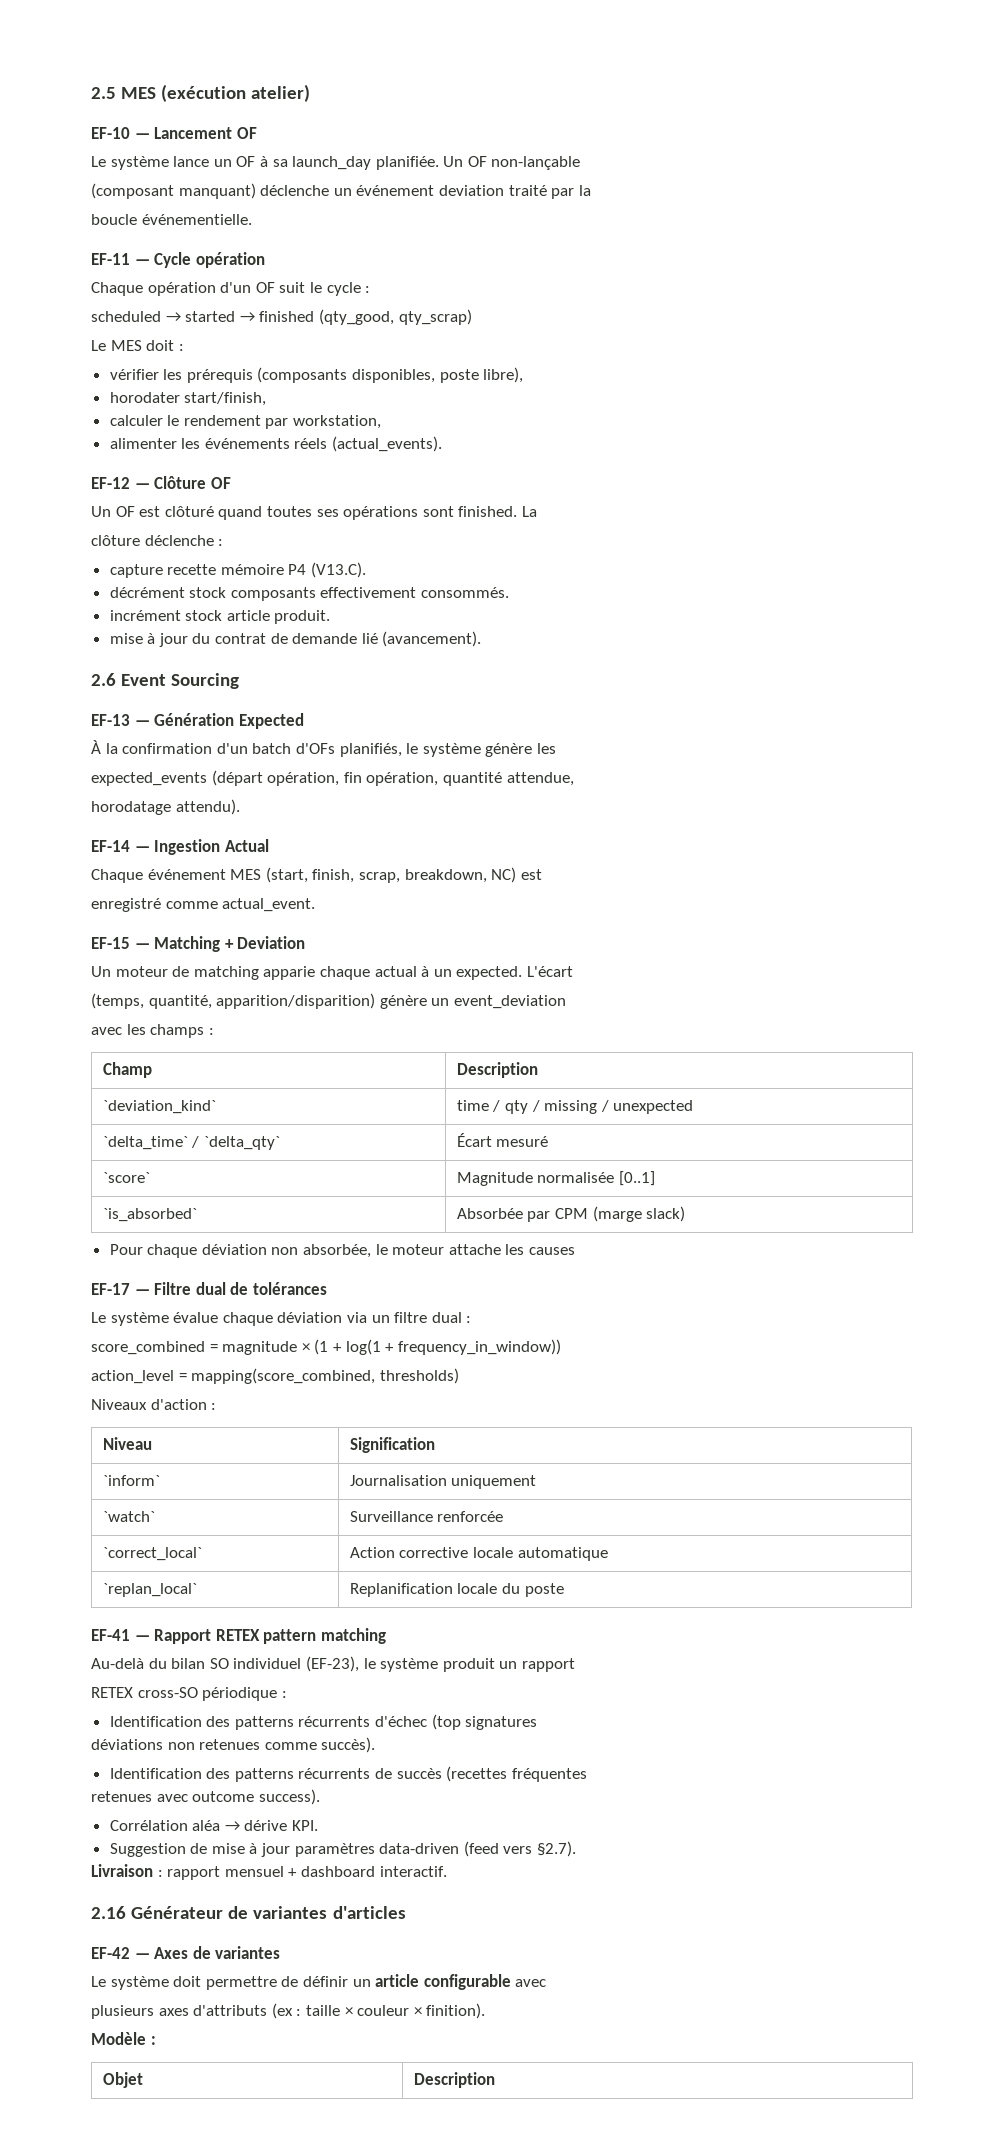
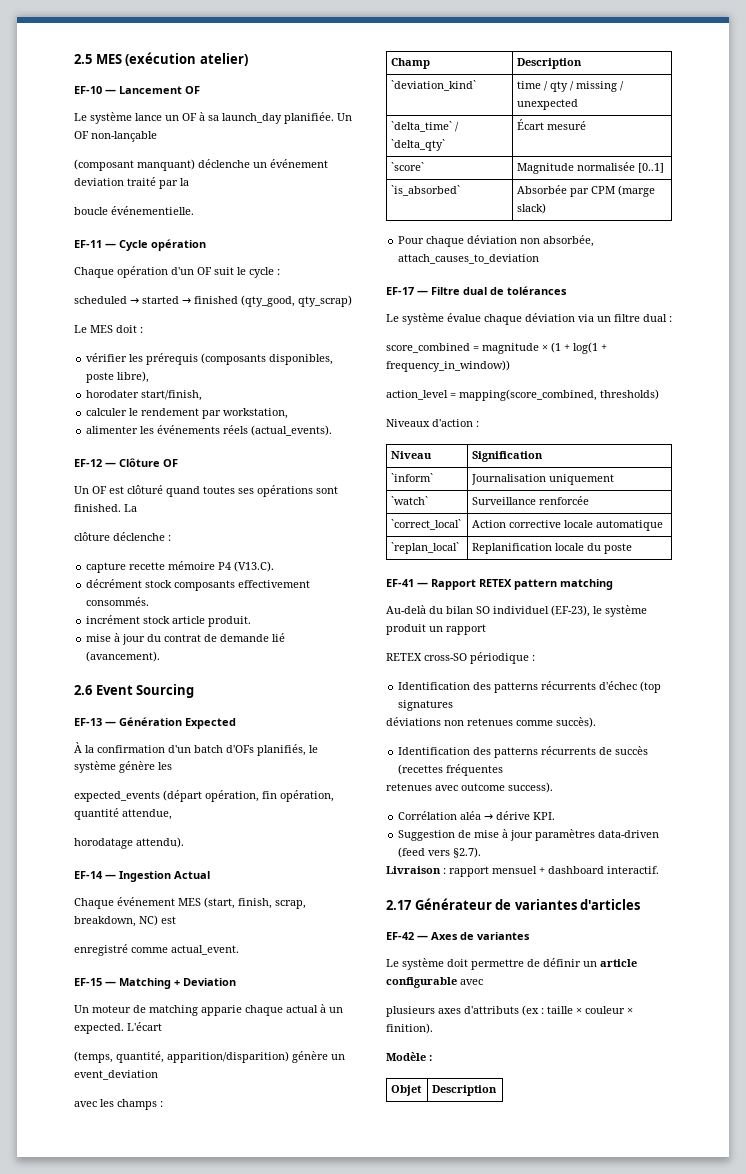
[375,1244,576,1255] le moteur attache les causes -> [398,254,540,264] attach_causes_to_deviation
[91,1906,126,1919] 2.16 -> [386,900,411,910] 2.17

